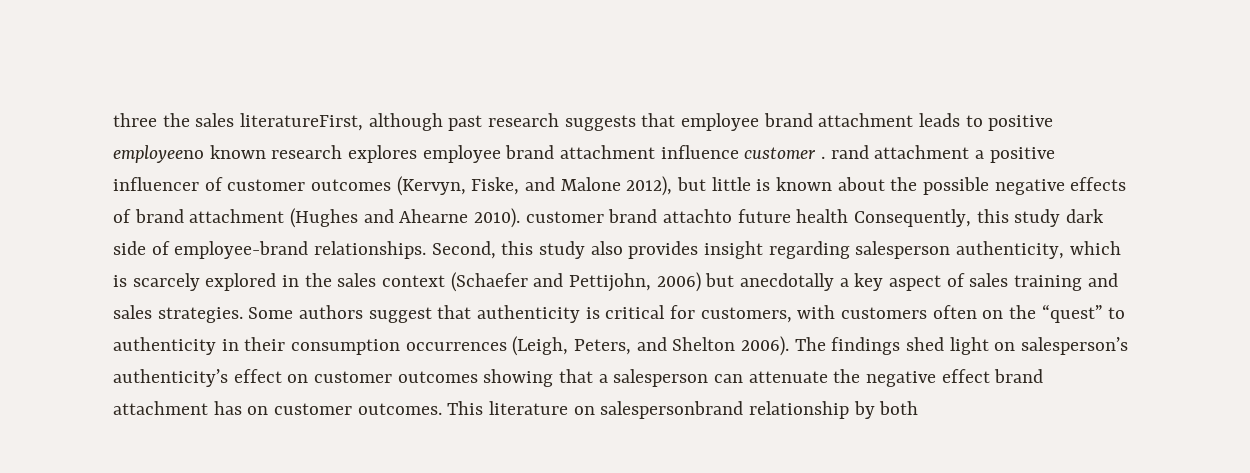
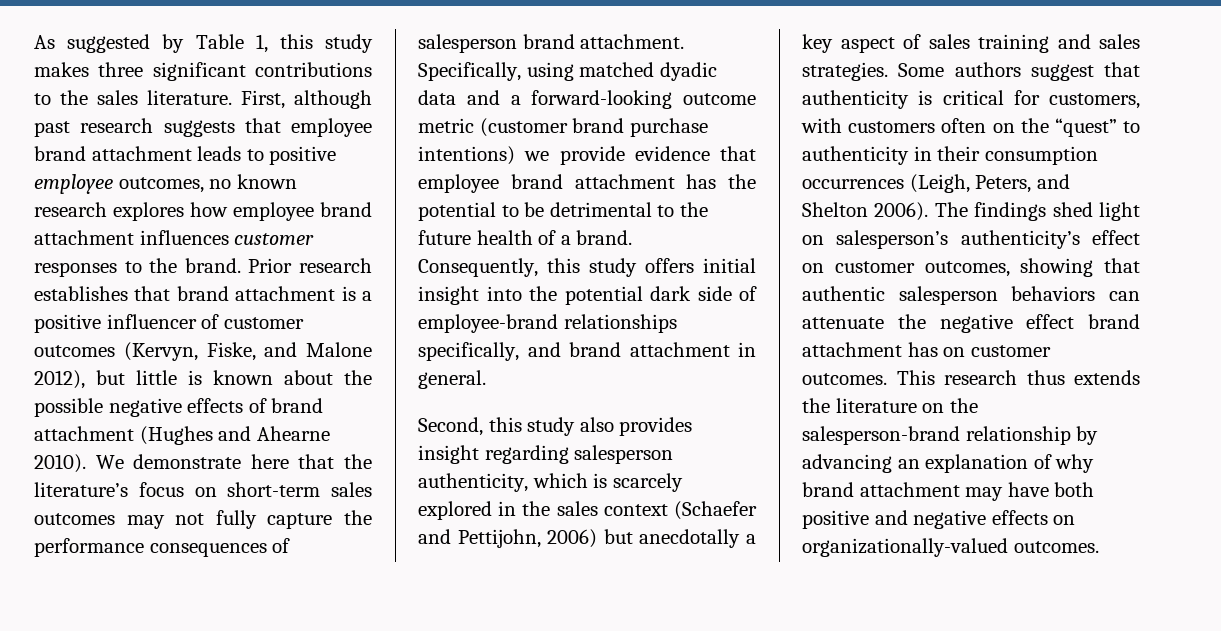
[113,113,364,131] three the sales literatureFirst, -> [34,34,374,53] [34,62,372,81] [34,90,285,109] As suggested by Table 1, this study makes three significant contributions to the sales literature. First,
[113,145,204,163] employeeno -> [34,174,232,194] employee outcomes, no
[422,145,970,163] employee brand attachment influence customer . rand attachment -> [190,202,372,221] [34,230,315,245] [34,258,372,277] [34,286,356,301] how employee brand attachment influences customer responses to the brand. Prior research establishes that brand attachment is
[525,209,1105,227] [113,241,427,259] customer brand attachto future health Consequently, this study dark side of employee-brand relationships. -> [95,454,373,469] [34,482,372,497] [34,510,373,529] [34,538,291,557] [418,34,685,53] [418,62,717,81] [418,90,756,109] [418,118,708,137] [418,146,756,165] [418,174,756,193] [418,202,708,221] [418,230,633,245] [418,258,756,277] [418,286,757,305] [418,314,677,333] [418,342,756,361] [418,370,486,389] We demonstrate here that the literature’s focus on short-term sales outcomes may not fully capture the performance consequences of salesperson brand attachment. Specifically, using matched dyadic data and a forward-looking outcome metric (customer brand purchase intentions) we provide evidence that employee brand attachment has the potential to be detrimental to the future health of a brand. Consequently, this study offers initial insight into the potential dark side of employee-brand relationships specifically, and brand attachment in general. //
[397,371,478,383] outcomes -> [924,261,1010,277] outcomes,
[598,369,709,387] a salesperson -> [802,286,1096,305] authentic salesperson behaviors
[489,401,919,419] literature on salespersonbrand relationship by both -> [944,370,1140,385] [802,398,978,413] [802,426,1099,445] [802,454,1095,473] [802,482,1095,501] [802,510,1076,529] [802,538,1099,557] research thus extends the literature on the salesperson-brand relationship by advancing an explanation of why brand attachment may have both positive and negative effects on organizationally-valued outcomes.

